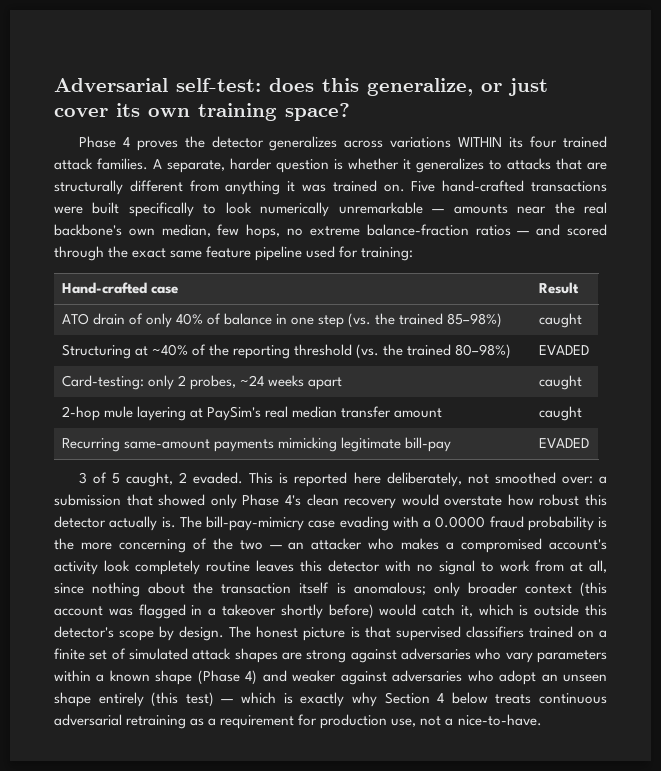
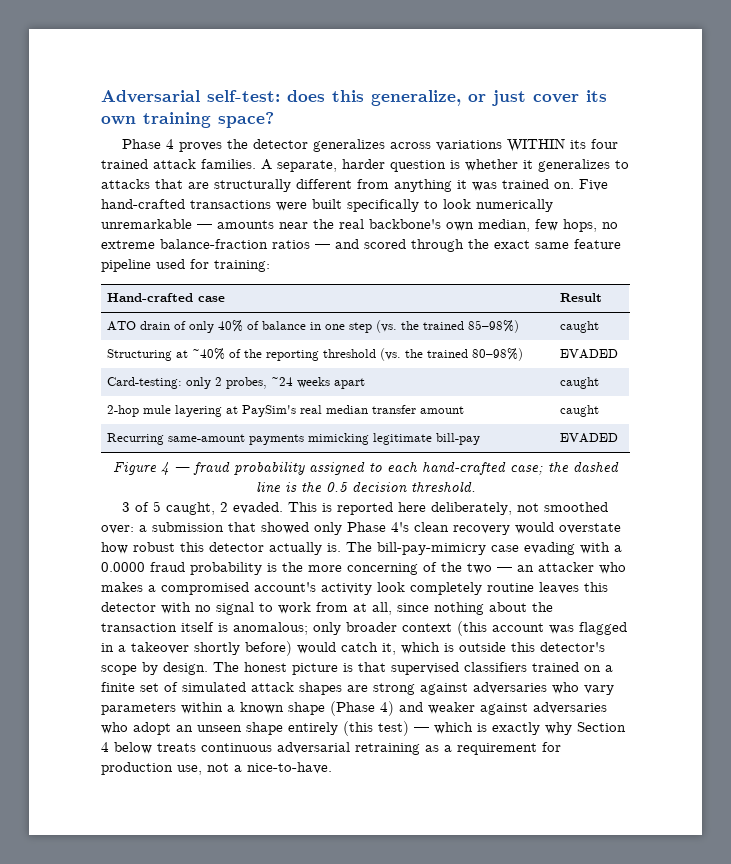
(589, 443) none -> [113,461,619,475] [255,481,476,493] // Figure 4 — fraud probability assigned to each hand-crafted case; the dashed line is the 0.5 decision threshold.

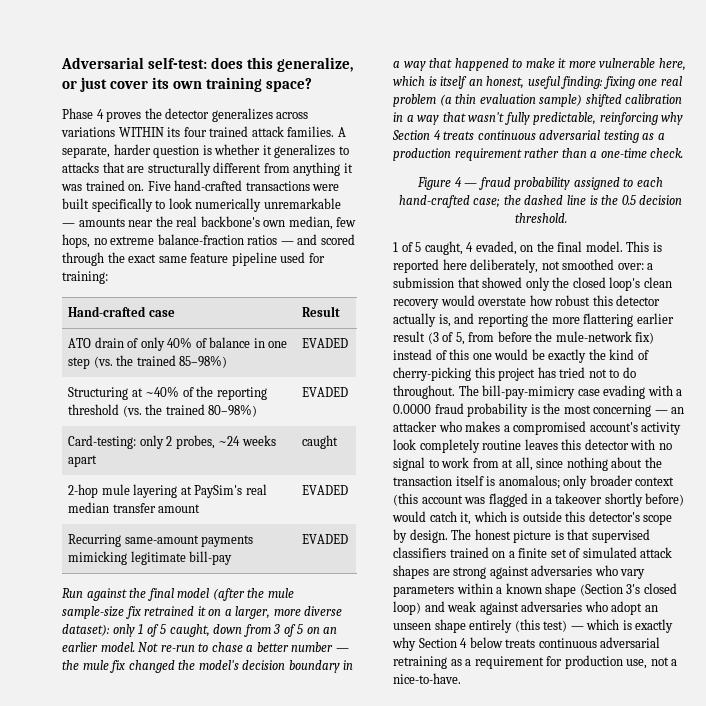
[560,321,600,333] caught -> [302,338,349,348] EVADED
[560,405,600,417] caught -> [302,485,349,495] EVADED
(619, 438) none -> [62,588,294,601] [62,606,343,619] [62,624,338,637] [62,642,349,652] [62,660,354,673] [393,58,686,71] [393,76,682,89] [393,94,683,107] [393,112,684,125] [392,130,665,143] [393,148,684,161] // Run against the final model (after the mule sample-size fix retrained it on a larger, more diverse dataset): only 1 of 5 caught, down from 3 of 5 on an earlier model. Not re-run to chase a better number — the mule fix changed the model's decision boundary in a way that happened to make it more vulnerable here, which is itself an honest, useful finding: fixing one real problem (a thin evaluation sample) shifted calibration in a way that wasn't fully predictable, reinforcing why Section 4 treats continuous adversarial testing as a production requirement rather than a one-time check.
[122,501,284,515] 3 of 5 caught, 2 evaded. -> [393,241,623,255] 1 of 5 caught, 4 evaded, on the final model.
[347,522,409,532] Phase 4's -> [552,277,641,291] the closed loop's
[327,543,341,552] is. -> [438,313,674,327] [393,331,655,345] [393,349,649,363] [393,367,636,381] [393,385,455,399] is, and reporting the more flattering earlier result (3 of 5, from before the mule-network fix) instead of this one would be exactly the kind of cherry-picking this project has tried not to do throughout.
[308,562,492,575] more concerning of the two -> [563,404,652,417] most concerning
[330,701,475,716] (Phase 4) and weaker -> [579,583,677,596] [393,601,477,615] (Section 3's closed loop) and weak

